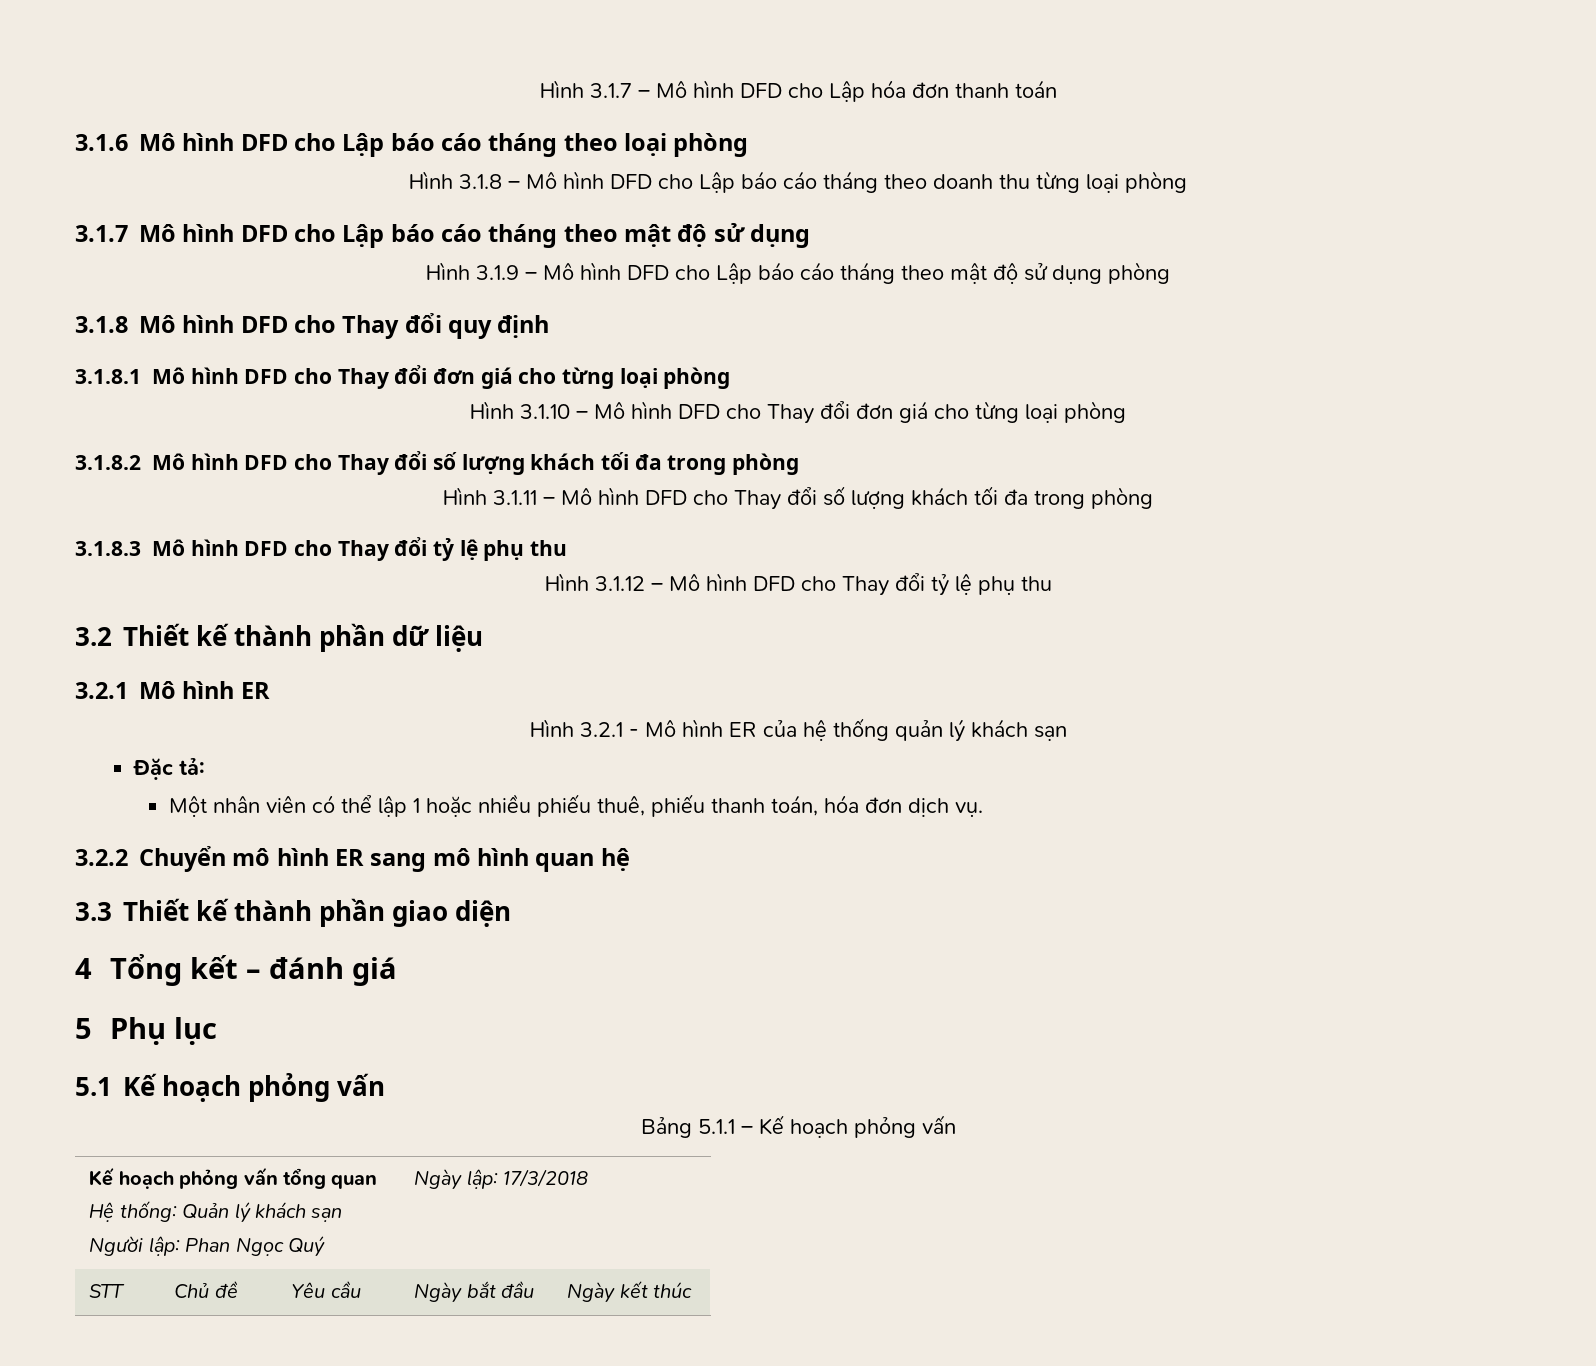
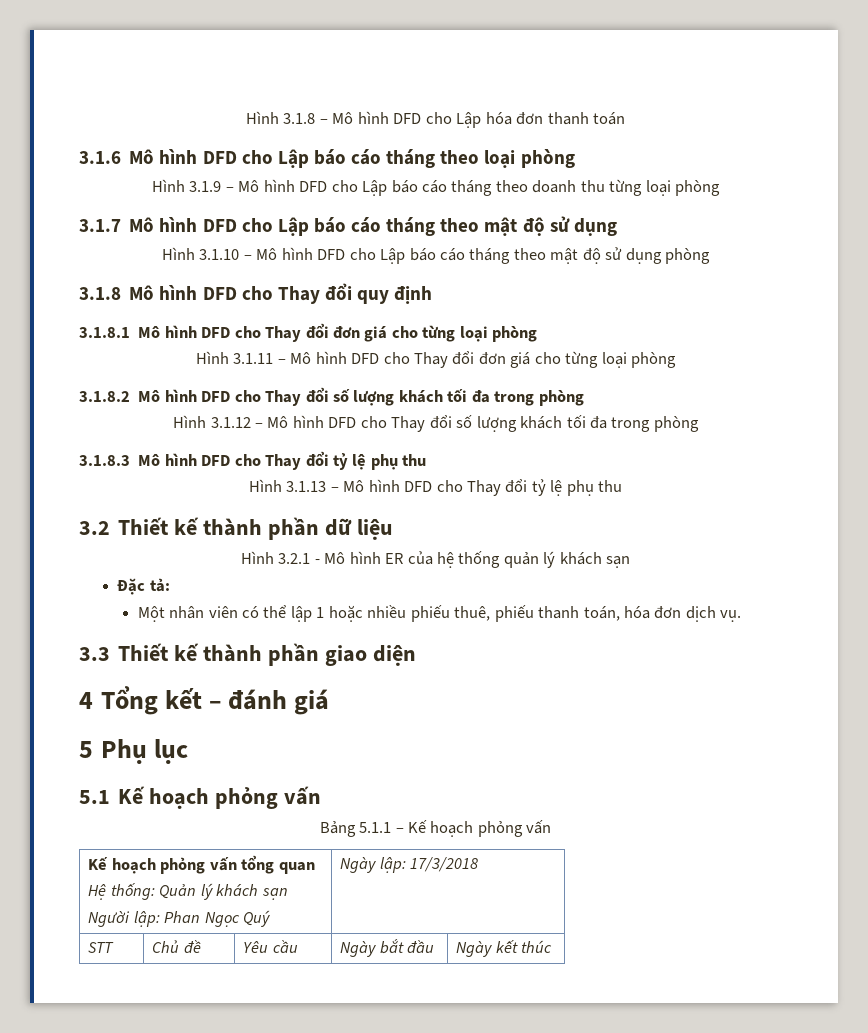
[539,80,632,98] Hình 3.1.7 -> [245,111,316,124] Hình 3.1.8
[459,174,502,189] 3.1.8 -> [189,181,222,192] 3.1.9
[476,265,519,280] 3.1.9 -> [199,249,240,260] 3.1.10
[520,404,570,419] 3.1.10 -> [233,353,274,364] 3.1.11
[493,490,537,505] 3.1.11 -> [210,417,251,428] 3.1.12
[594,576,645,591] 3.1.12 -> [286,481,327,492] 3.1.13
[75,681,270,699] // 3.2.1 Mô hình ER -> (393, 529) none
[75,846,630,872] // 3.2.2 Chuyển mô hình ER sang mô hình quan hệ -> (742, 616) none

